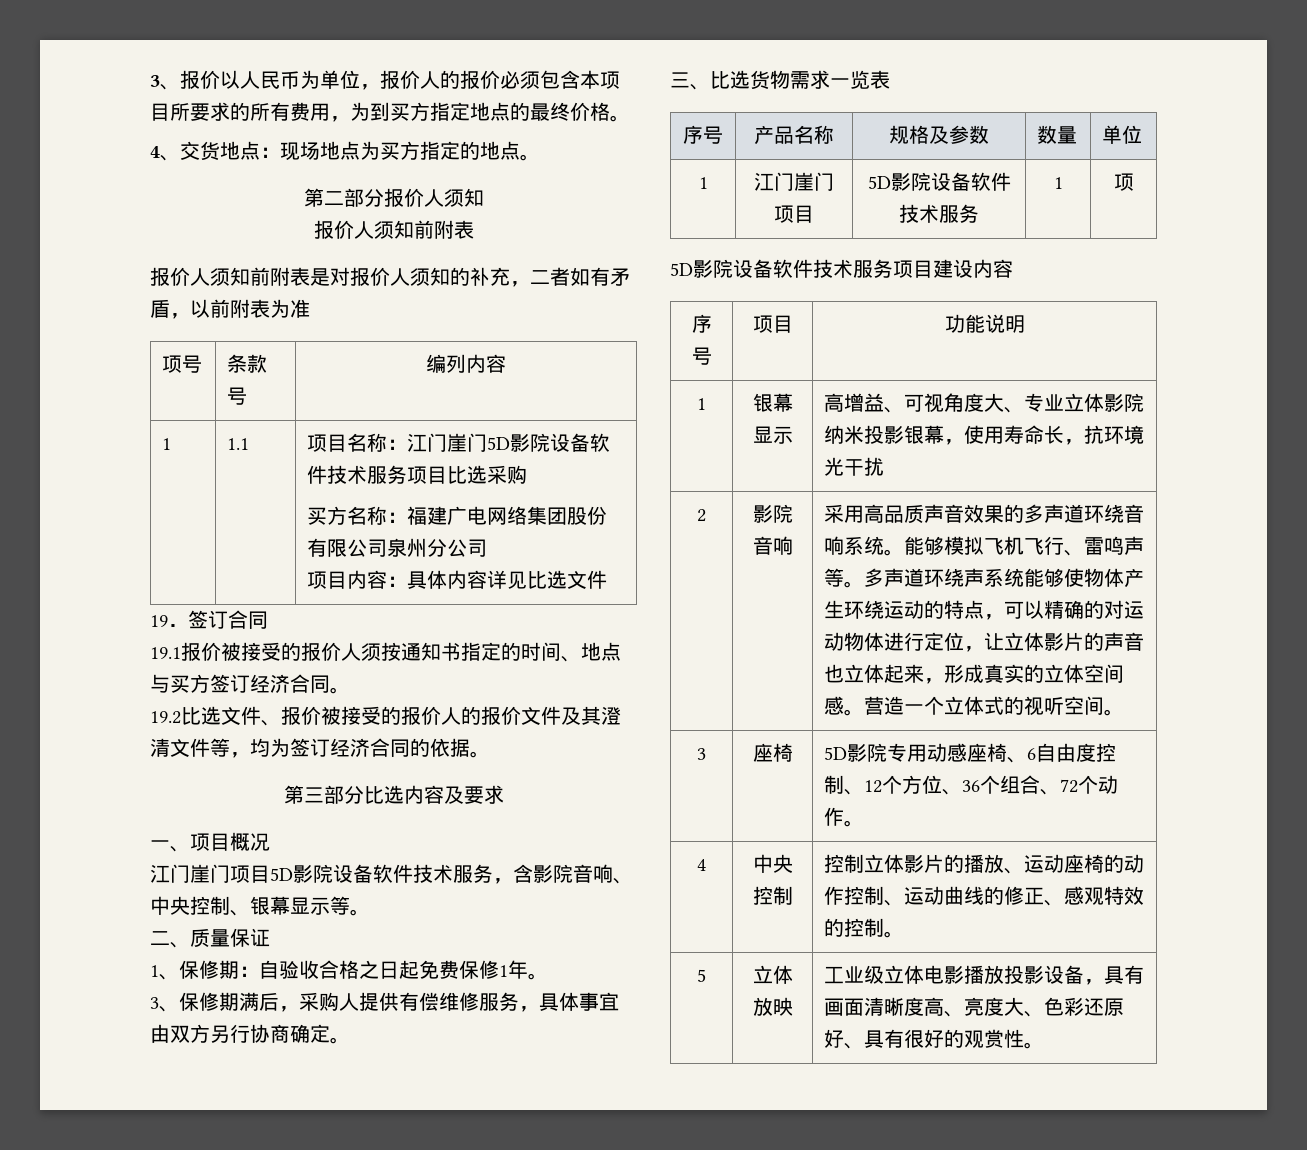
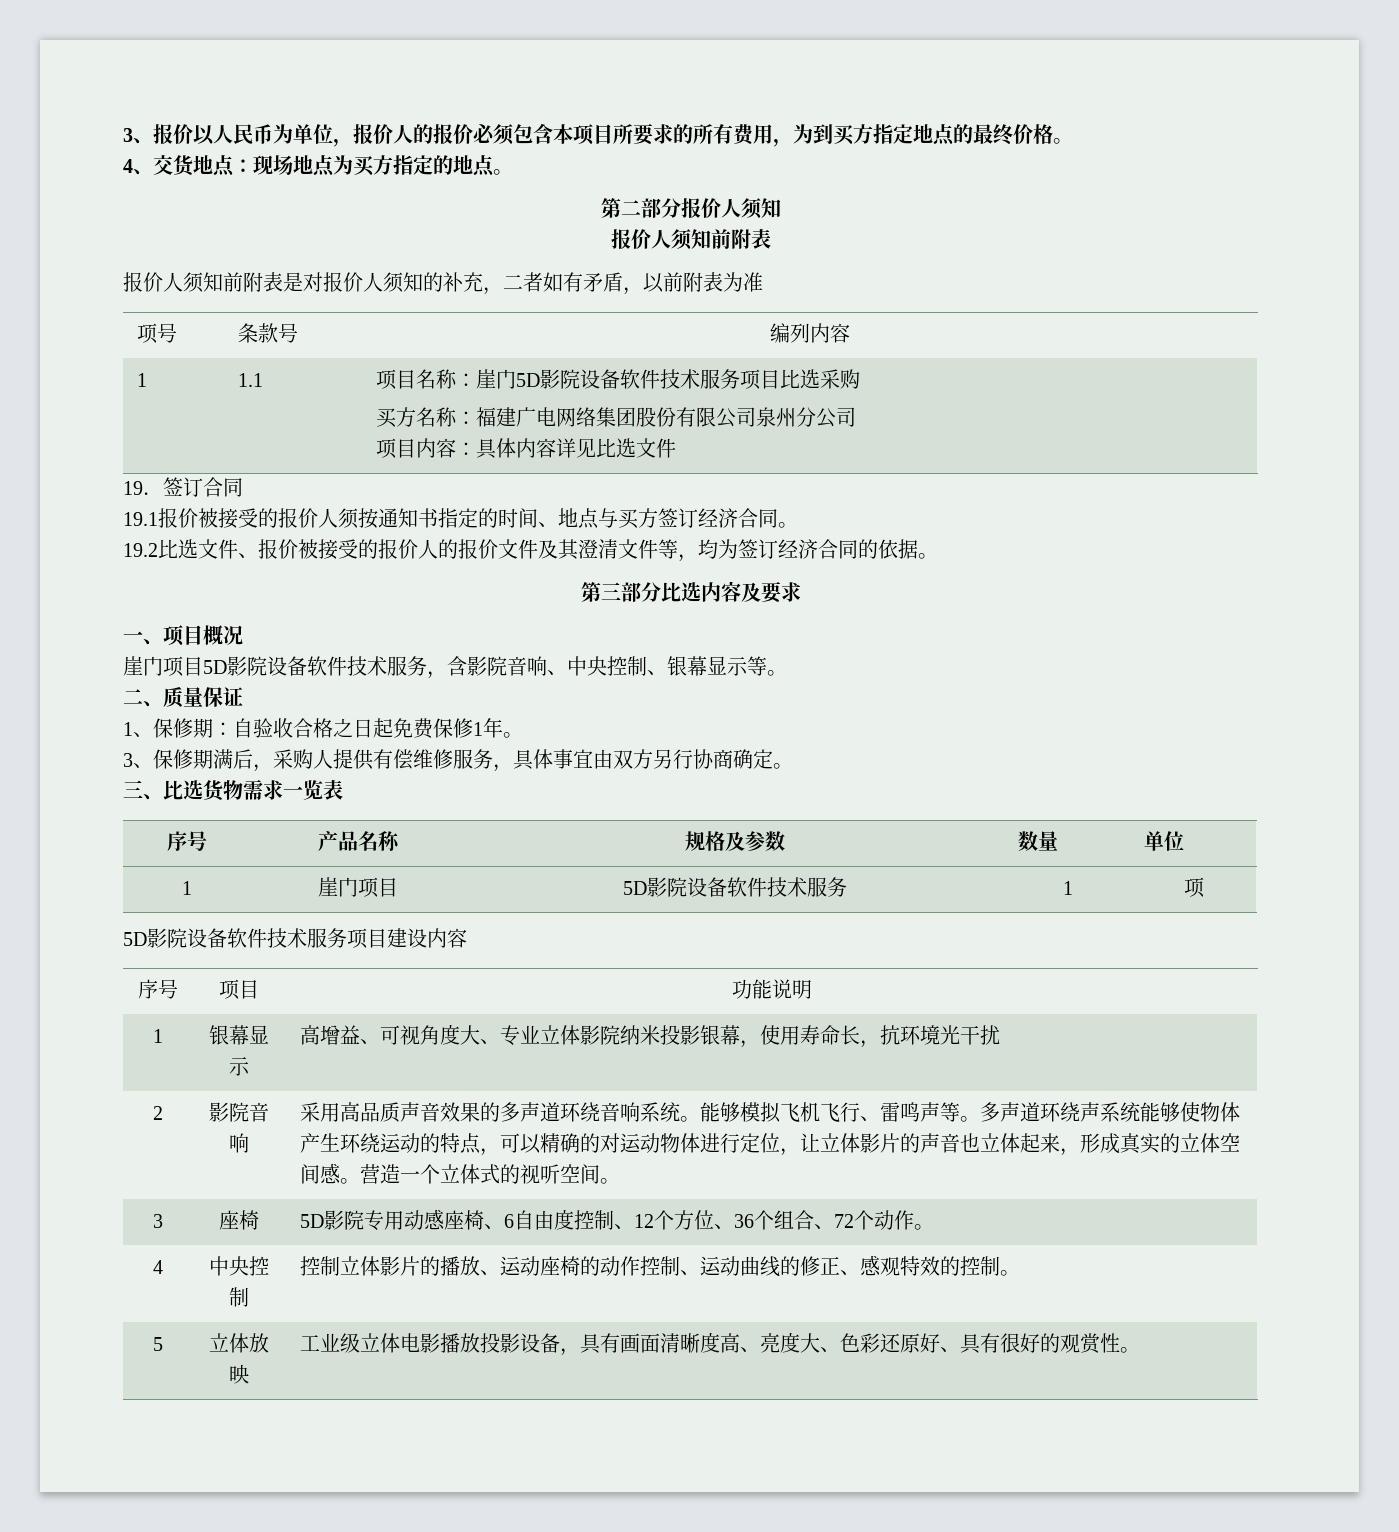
[406,433,447,452] 江门 -> (476, 380) none
[150,864,190,883] 江门 -> (243, 635) none
[754,172,794,191] 江门 -> (192, 888) none

